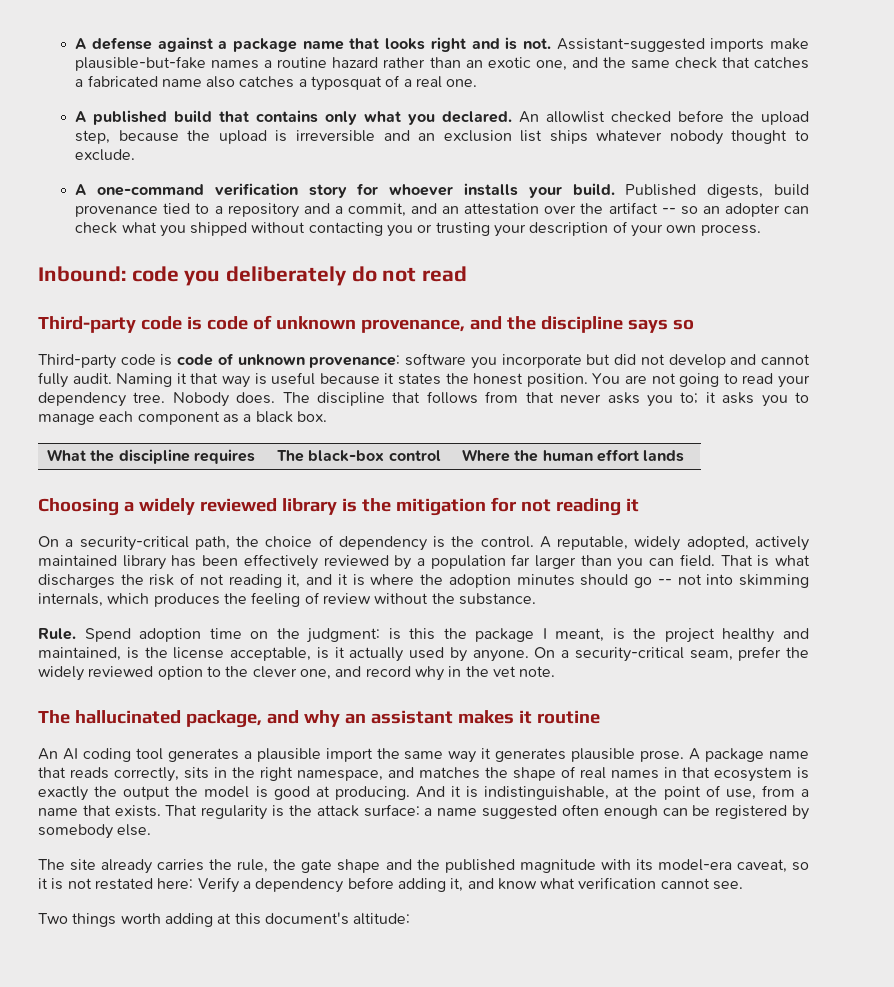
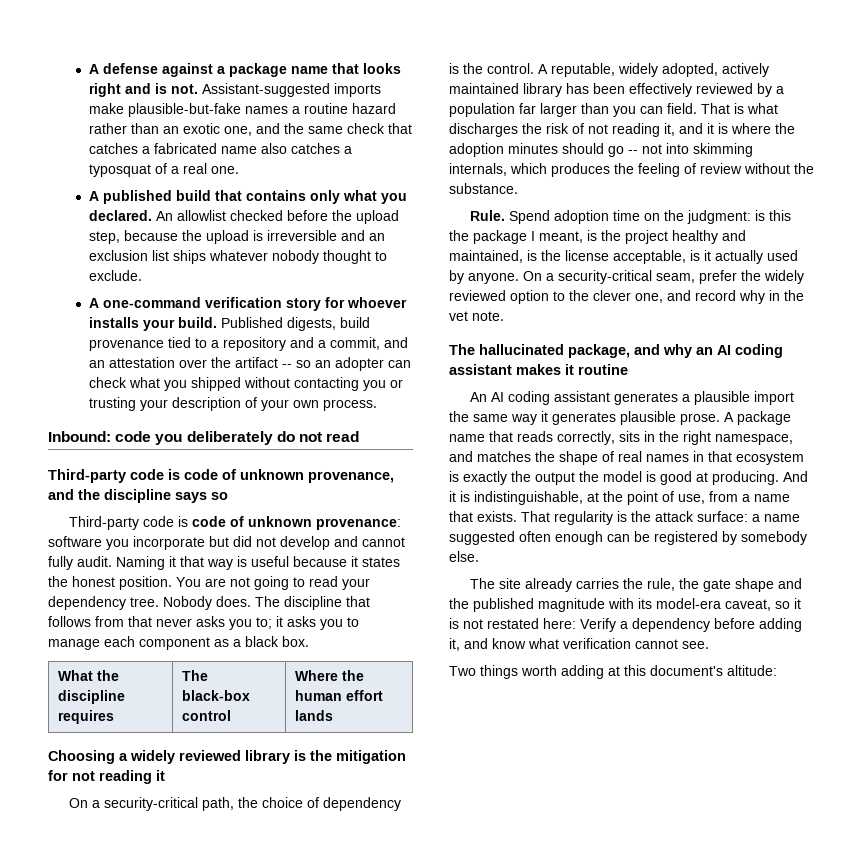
(366, 718) none -> [717,344,783,358] AI coding
[135,748,163,760] tool -> [553,391,610,402] assistant

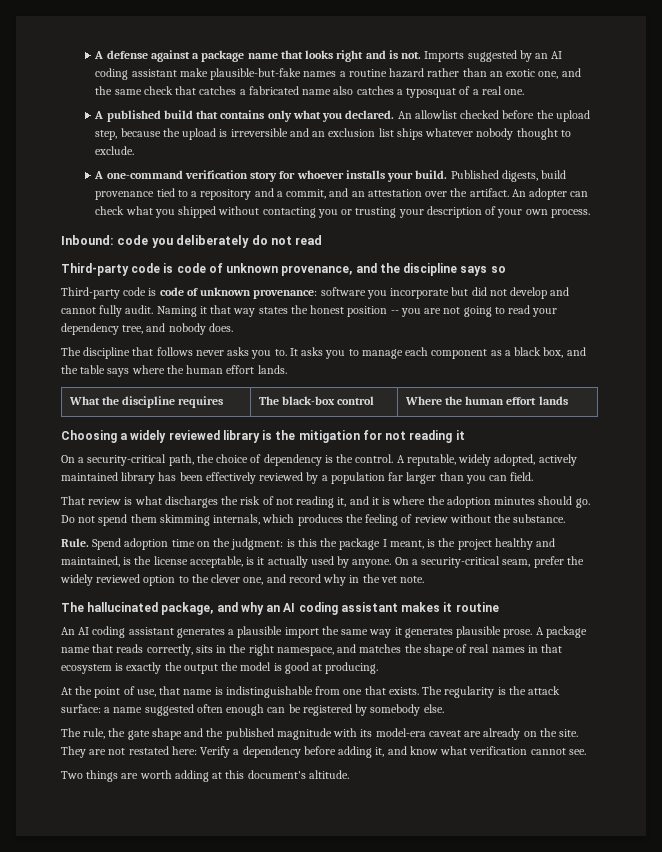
[201,83,381,97] Assistant-suggested imports -> [424,50,563,62] [95,68,177,80] Imports suggested by an AI coding assistant
[234,357,331,368] artifact -- so an -> [469,188,526,197] artifact. An
[237,556,400,567] [48,576,201,590] is useful because it states the honest position. You -> [258,305,421,317] states the honest position -- you
[130,596,212,610] tree. Nobody -> [122,323,206,335] tree, and nobody
(251, 601) none -> (233, 327) //
[95,616,152,627] from that -> (193, 351) none
[256,616,283,629] to; it -> [274,348,298,356] to. It
[282,636,309,647] box. -> [543,347,586,358] [61,365,287,377] box, and the table says where the human effort lands.
[701,103,730,114] That -> [61,496,122,505] // That review
[608,143,689,157] go -- not into -> [575,498,590,508] [61,514,157,526] go. Do not spend them
[783,471,808,482] [449,491,790,505] And it is indistinguishable, at the point of use, from a name -> [61,686,363,698] // At the point of use, that name is indistinguishable from one
[521,511,550,522] That -> [422,686,443,695] The
[498,578,643,592] site already carries the -> (81, 732) none
[725,598,801,611] [449,618,459,629] caveat, so it is -> [428,728,579,740] [61,746,107,758] caveat are already on the site. They are
(518, 672) none -> [121,773,139,779] are
[727,665,777,676] altitude: -> [308,770,349,779] altitude.

